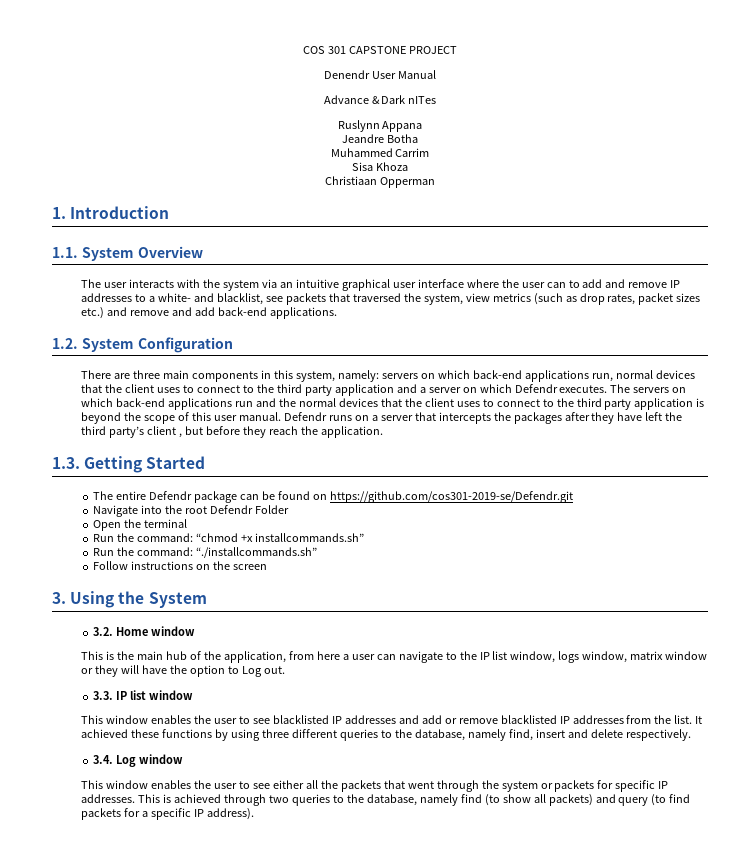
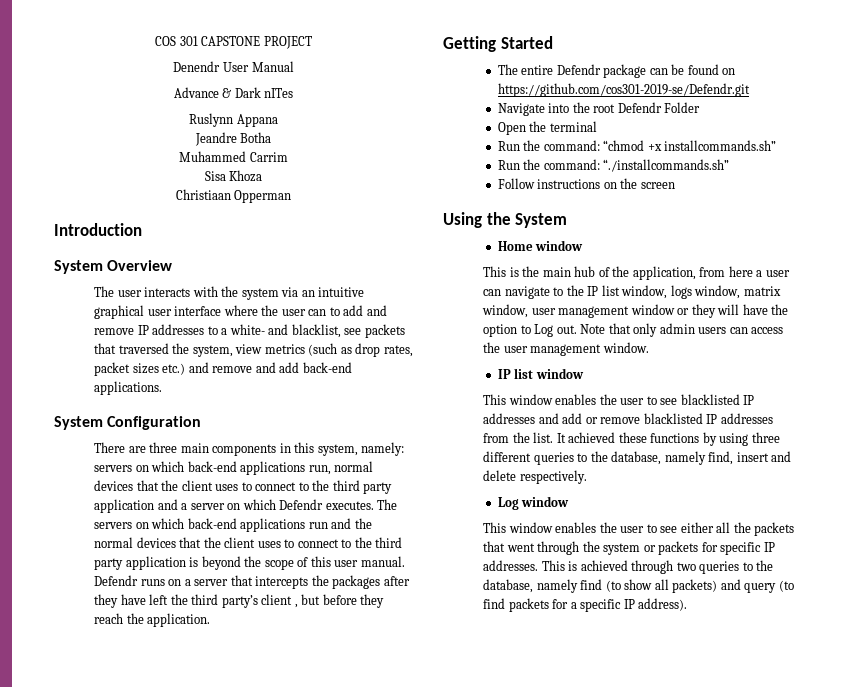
[52,207,66,219] 1. -> (292, 196) none
[52,247,78,258] 1.1. -> (142, 229) none
[52,338,78,349] 1.2. -> (163, 388) none
[52,457,80,469] 1.3. -> (211, 620) none
[52,592,66,604] 3. -> (675, 185) none
[93,627,114,636] 3.2. -> (568, 220) none
(664, 655) none -> [482,304,630,318] window, user management
[93,691,114,700] // 3.3. -> [580,323,784,337] [483,342,649,356] Note that only admin users can access the user management window. //
[93,755,114,764] 3.4. -> (587, 477) none

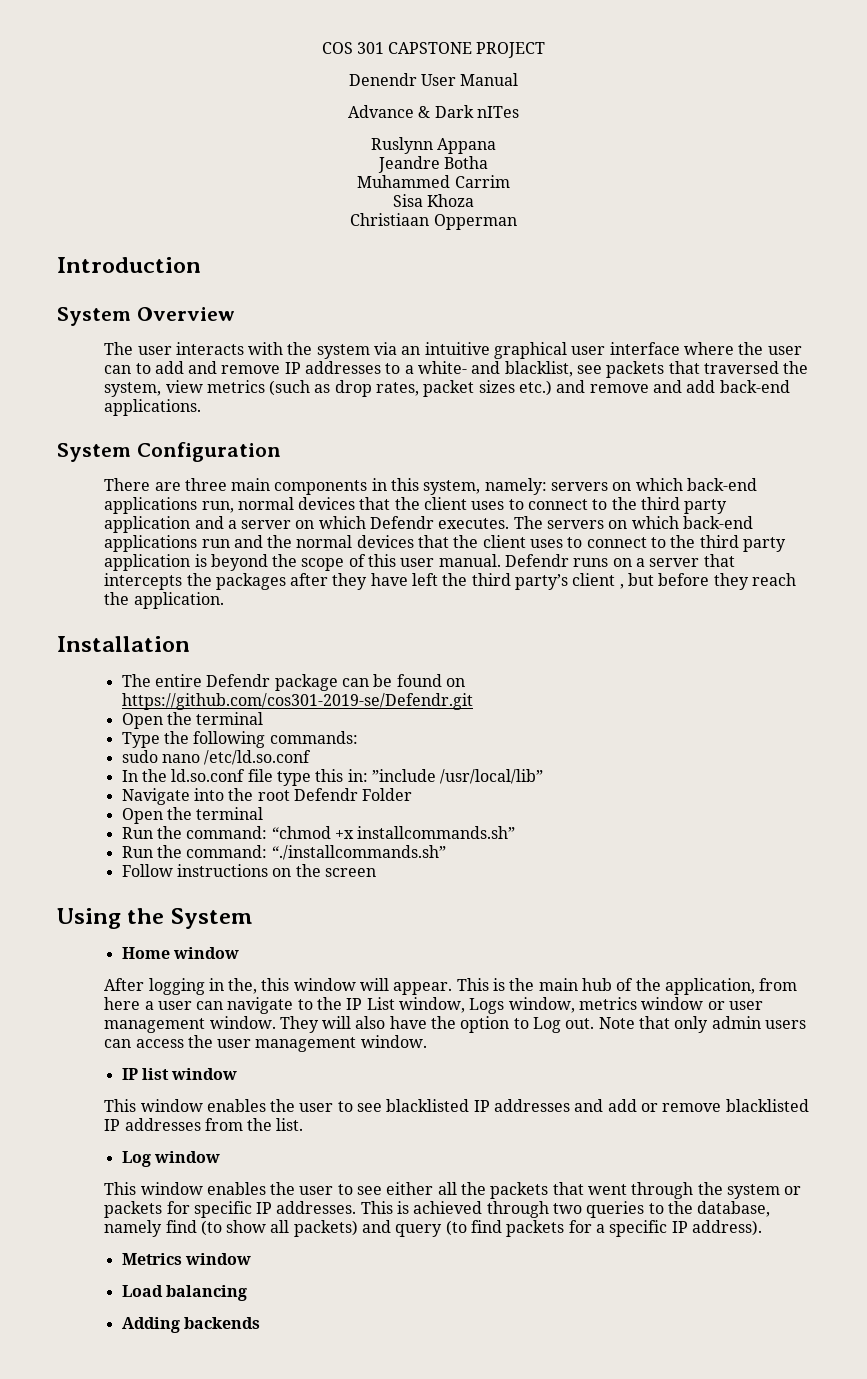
[443,36,553,52] Getting Started -> [57,636,190,652] Installation
(750, 90) none -> [121,712,264,729] [121,731,358,748] [121,750,312,765] [121,769,544,786] // Open the terminal // Type the following commands: // sudo nano /etc/ld.so.conf // In the ld.so.conf file type this in: ”include /usr/local/lib”
(584, 245) none -> [104,978,453,995] After logging in the, this window will appear.
[601,285,781,299] [482,304,740,318] list window, logs window, matrix window, user management window or they will -> [366,997,763,1014] [104,1016,386,1033] List window, Logs window, metrics window or user management window. They will also
[556,432,780,446] [483,451,792,465] [483,470,587,484] It achieved these functions by using three different queries to the database, namely find, insert and delete respectively. -> (304, 1124) none
(688, 604) none -> [121,1253,252,1265] [121,1285,248,1301] [121,1317,261,1333] // Metrics window // Load balancing // Adding backends

